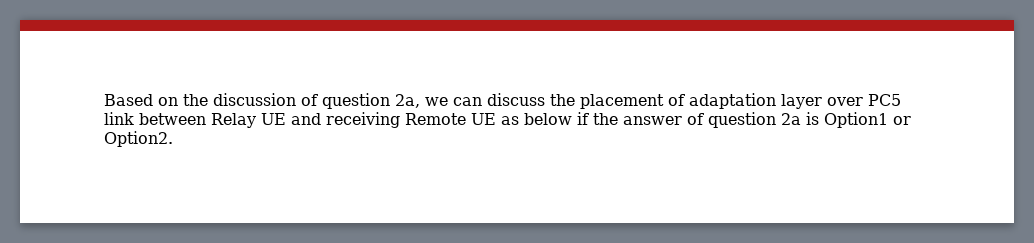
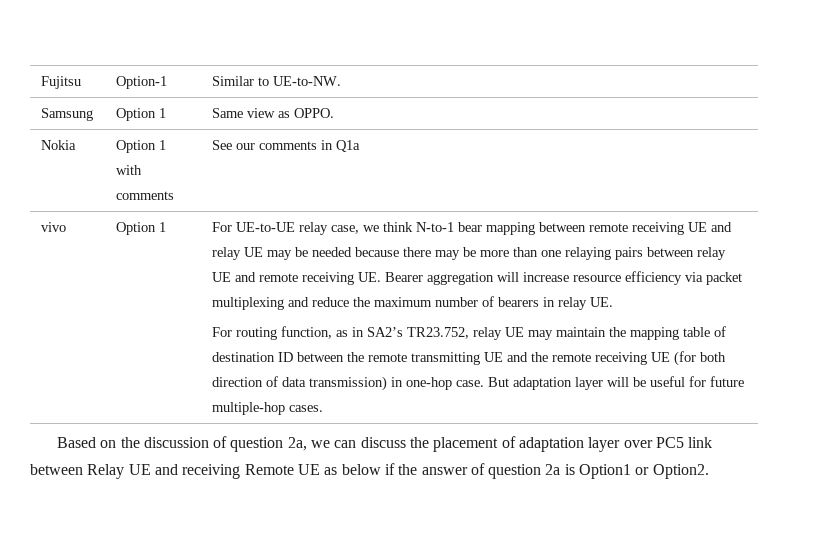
(104, 100) none -> [41,76,82,89] [116,76,168,89] [212,76,342,86] [41,108,94,121] [116,108,167,121] [212,108,335,118] [41,140,77,150] [116,140,167,153] [116,165,143,175] [116,191,175,200] [212,140,361,152] [41,222,67,232] [116,222,167,235] [212,222,733,235] [212,247,727,260] [212,271,743,285] [212,296,614,310] [212,326,727,340] [212,351,727,366] [212,376,745,391] [212,402,324,415] Fujitsu | Option-1 | Similar to UE-to-NW. // Samsung | Option 1 | Same view as OPPO. // Nokia | Option 1 with comments | See our comments in Q1a // vivo | Option 1 | For UE-to-UE relay case, we think N-to-1 bear mapping between remote receiving UE and relay UE may be needed because there may be more than one relaying pairs between relay UE and remote receiving UE. Bearer aggregation will increase resource efficiency via packet multiplexing and reduce the maximum number of bearers in relay UE. // For routing function, as in SA2’s TR23.752, relay UE may maintain the mapping table of destination ID between the remote transmitting UE and the remote receiving UE (for both direction of data transmission) in one-hop case. But adaptation layer will be useful for future multiple-hop cases. //

